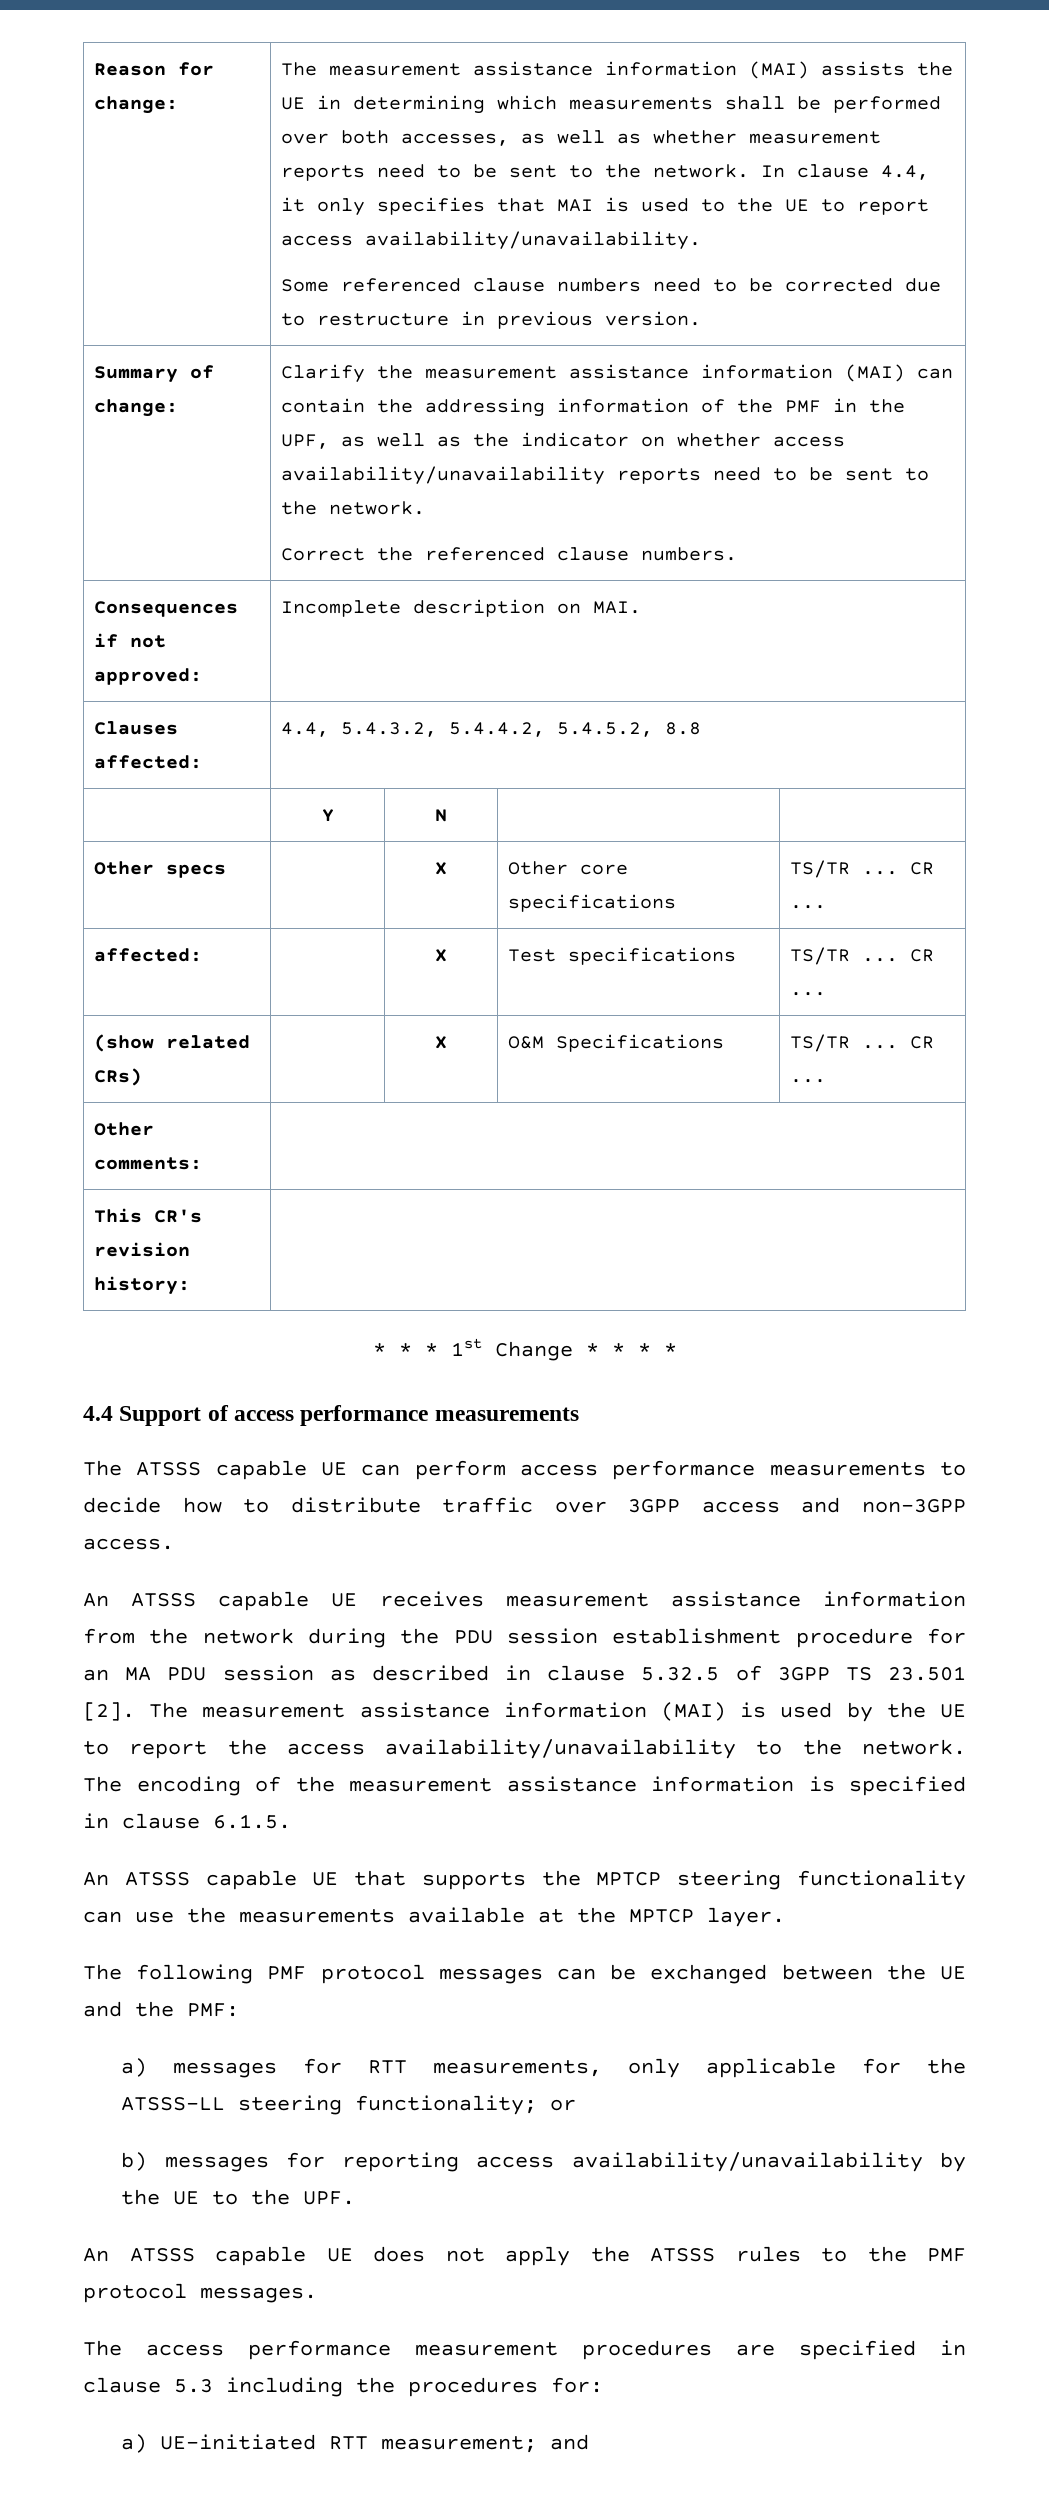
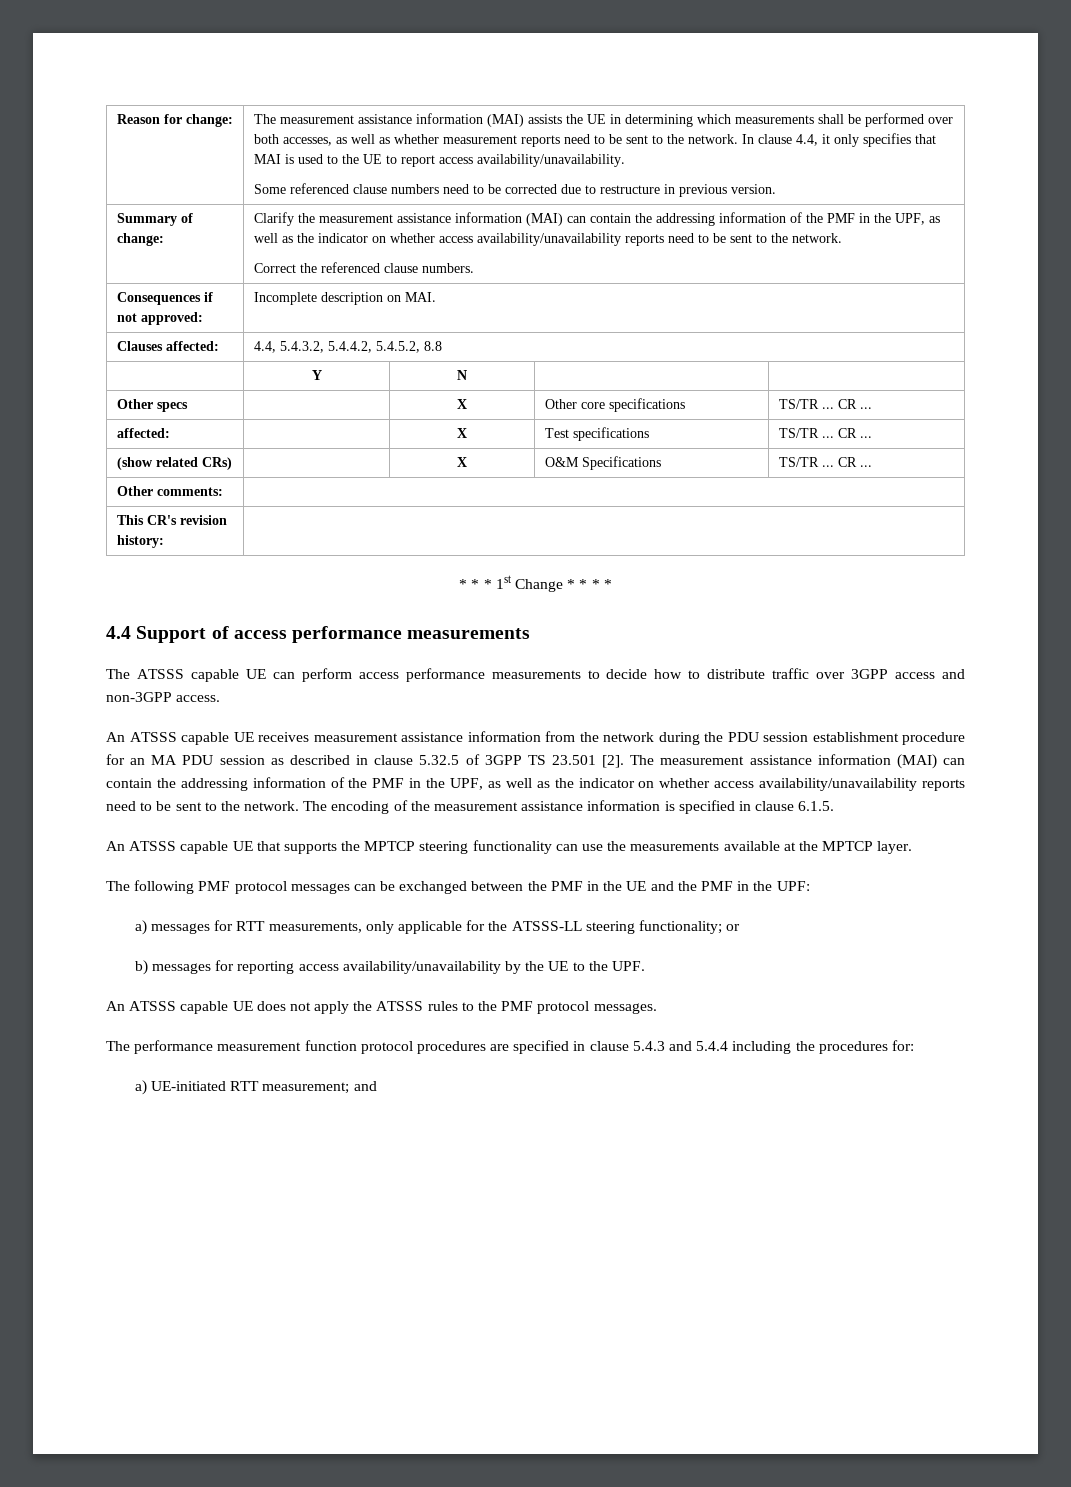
[740,1702,967,1722] [83,1739,737,1759] is used by the UE to report the access availability/unavailability -> [942,758,965,765] [106,777,965,791] [106,801,202,811] can contain the addressing information of the PMF in the UPF, as well as the indicator on whether access availability/unavailability reports need to be sent
[940,1966,967,1980] [83,2001,239,2017] UE and the PMF: -> [550,881,810,891] PMF in the UE and the PMF in the UPF:
[146,2344,224,2356] access -> (130, 1046) none
(558, 2349) none -> [304,1040,413,1054] function protocol
[174,2379,213,2393] 5.3 -> [632,1041,729,1051] 5.4.3 and 5.4.4

